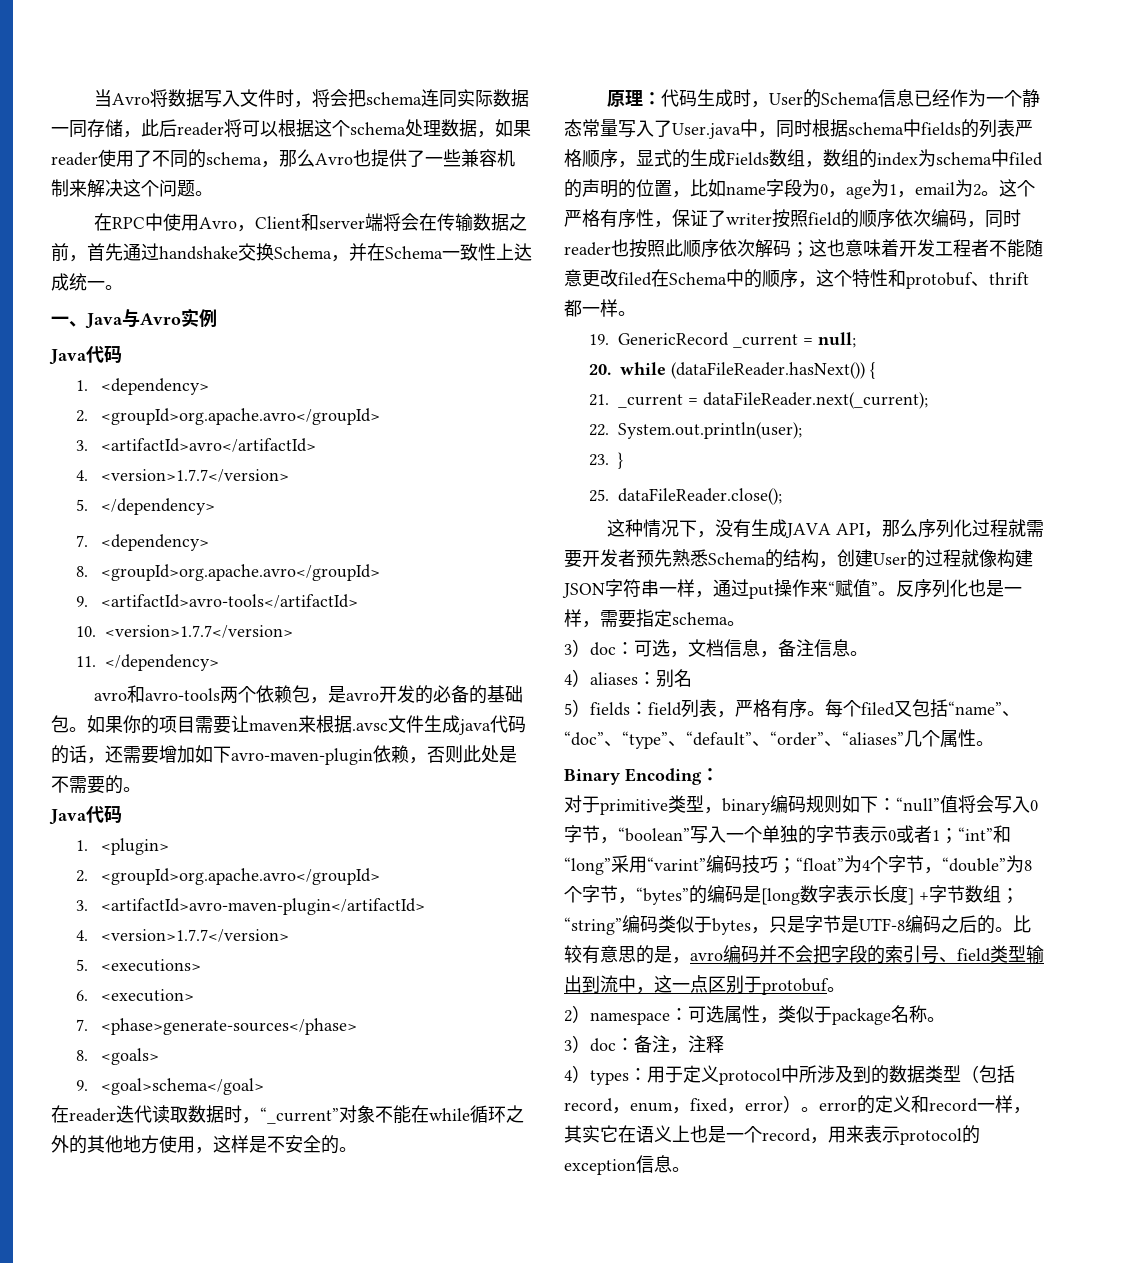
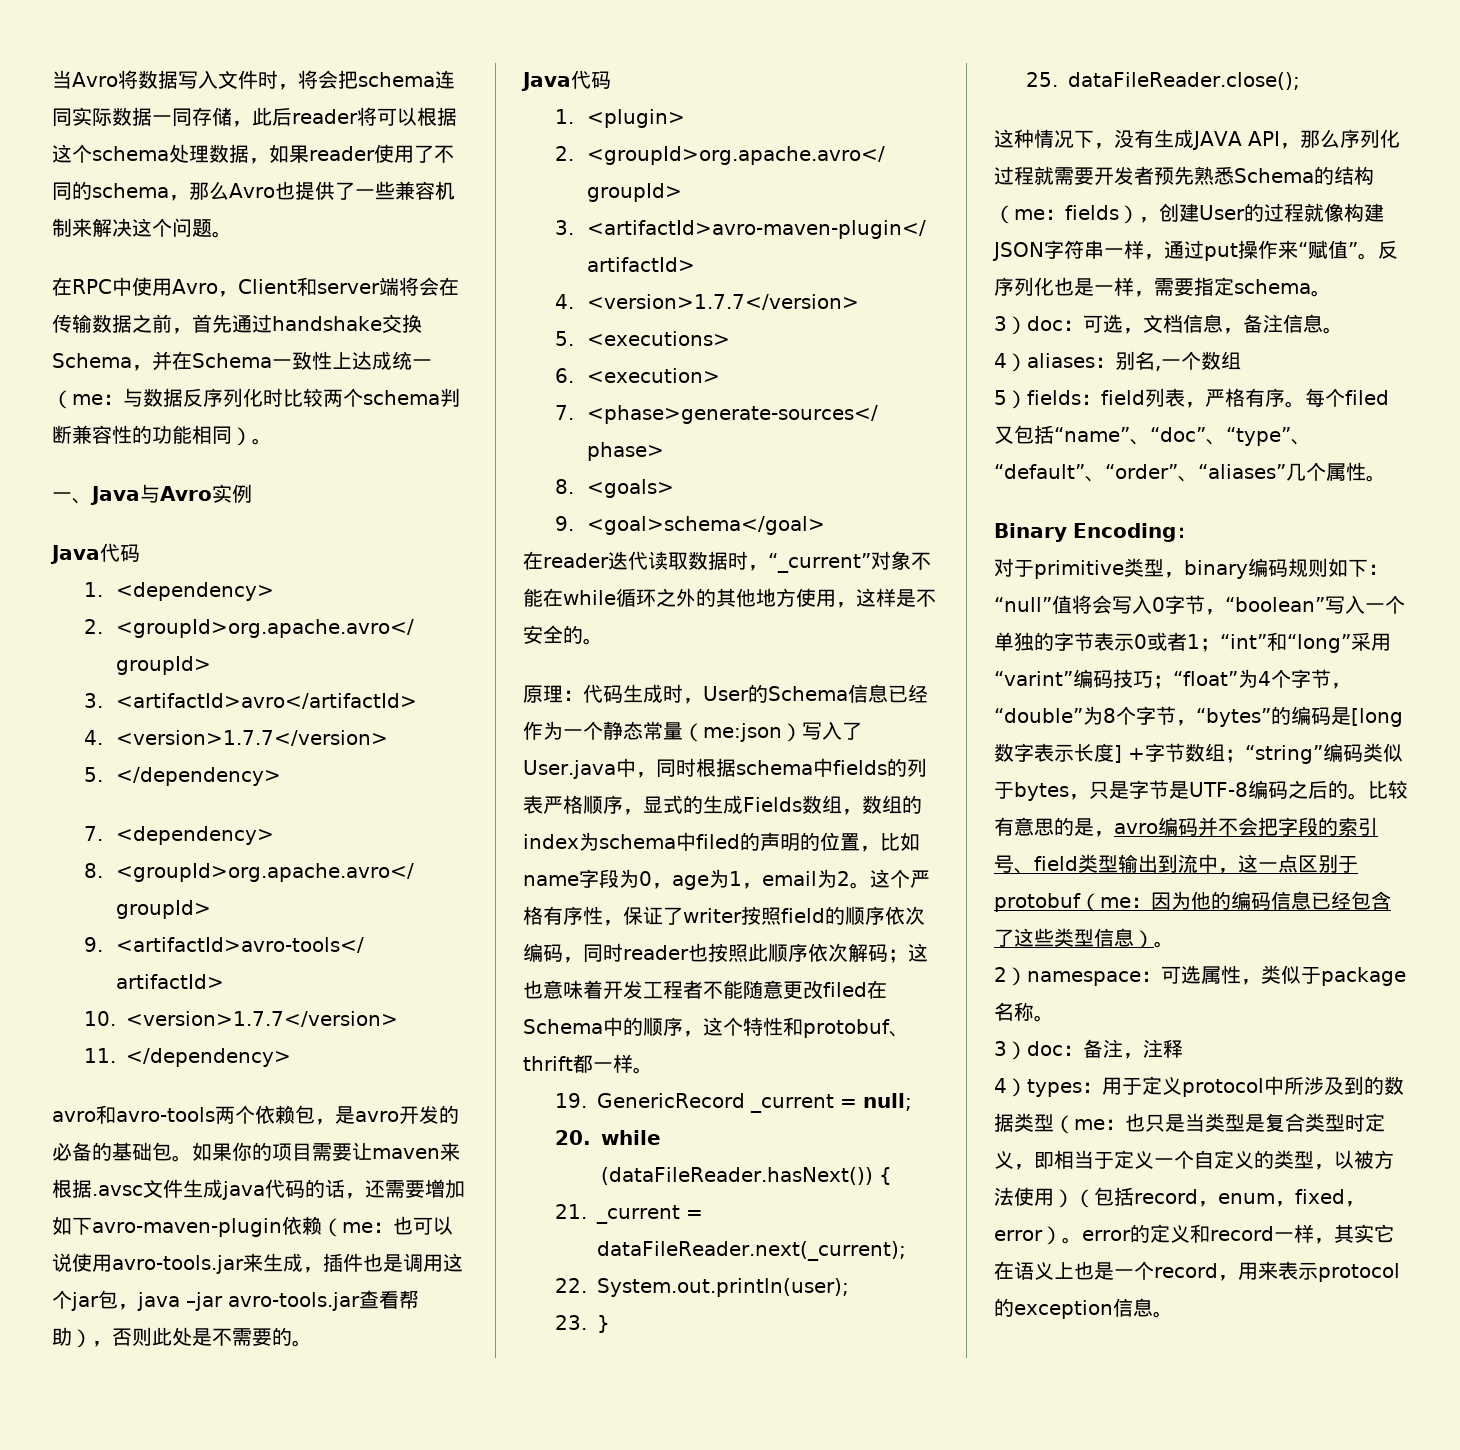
(105, 285) none -> [52,388,460,409] [52,425,252,446] （me：与数据反序列化时比较两个schema判断兼容性的功能相同）
(409, 754) none -> [322,1216,453,1237] [52,1253,463,1274] [52,1290,419,1311] [52,1327,92,1348] （me：也可以说使用avro-tools.jar来生成，插件也是调用这个jar包，java –jar avro-tools.jar查看帮助）
(618, 128) none -> [683,723,802,742] （me:json）
(819, 558) none -> [994,205,1139,224] （me：fields）
(692, 678) none -> [1155,351,1241,371] ,一个数组
(829, 986) none -> [1080,891,1391,912] [994,928,1154,949] （me：因为他的编码信息已经包含了这些类型信息）
(979, 1074) none -> [1074,1113,1385,1132] [994,1150,1394,1170] [994,1187,1094,1208] me：也只是当类型是复合类型时定义，即相当于定义一个自定义的类型，以被方法使用）（

